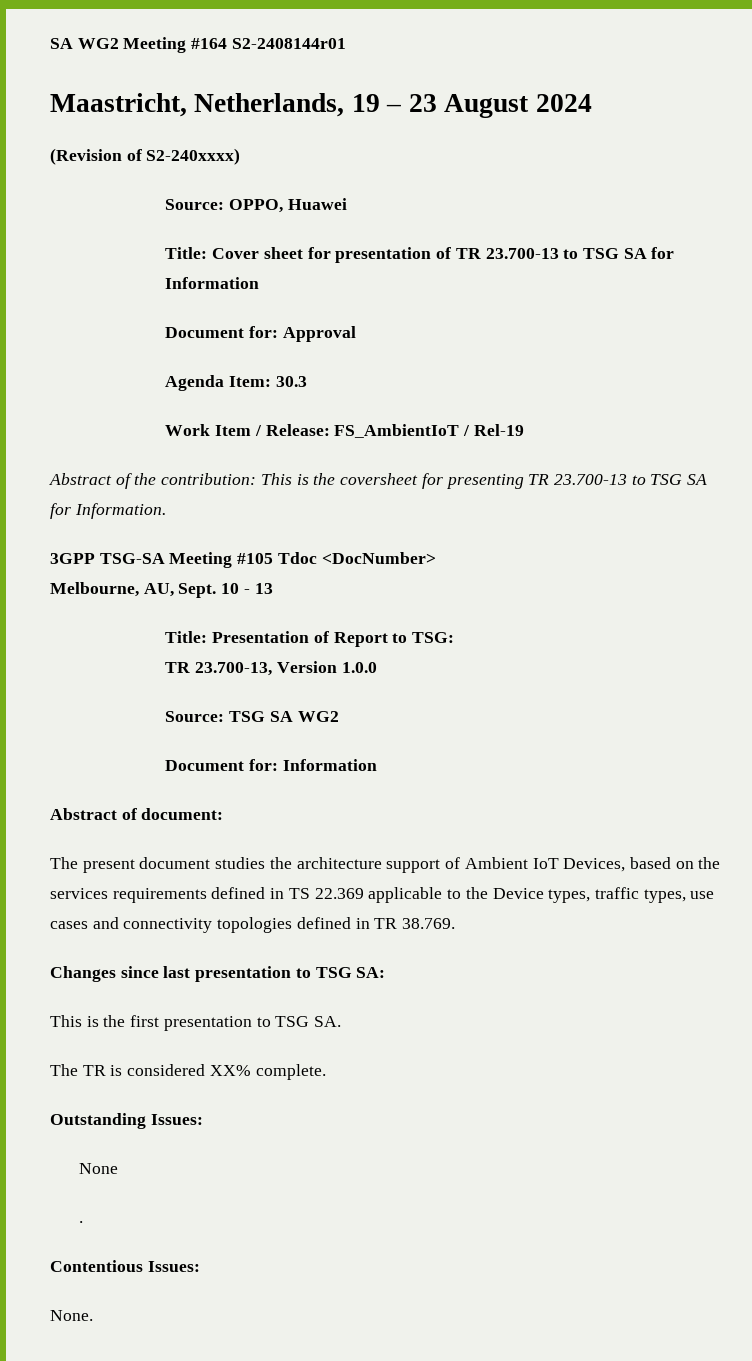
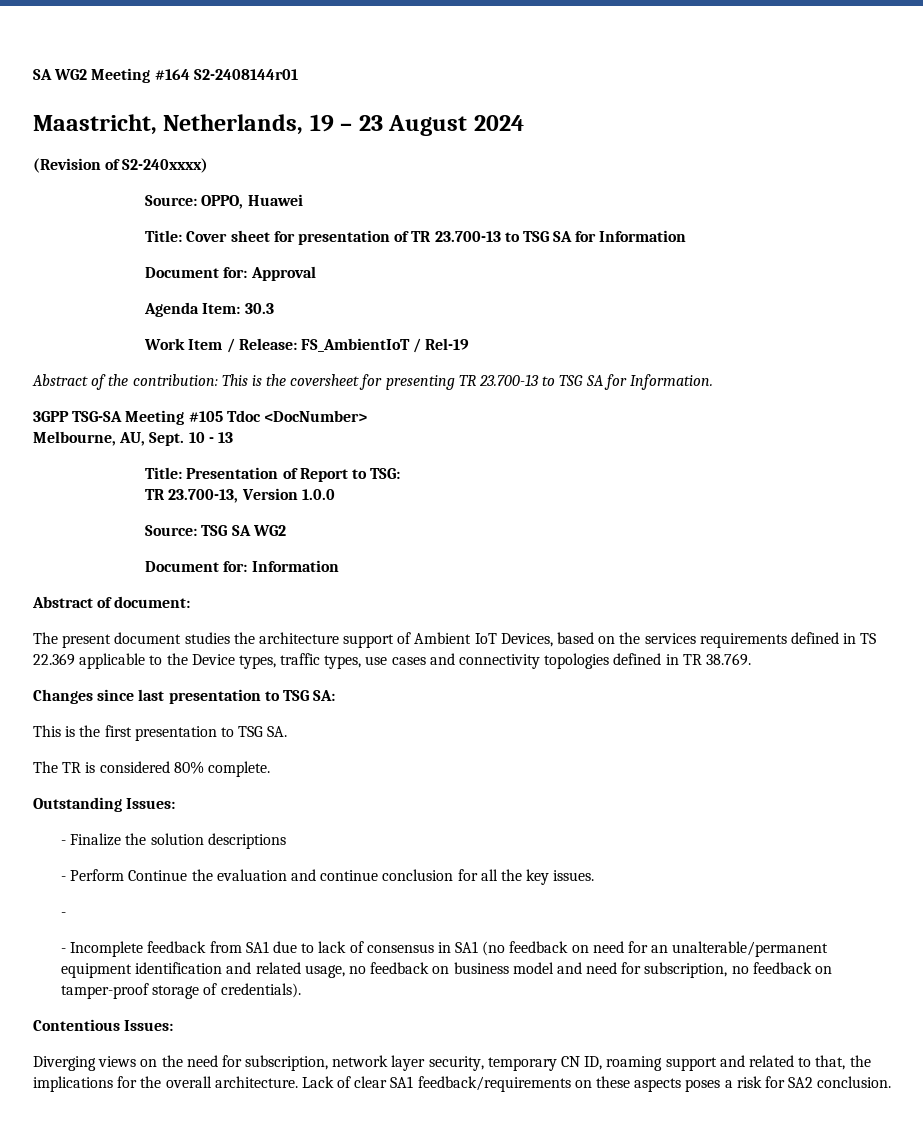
[209,1065,251,1076] XX% -> [173,761,204,774] 80%
[78,1163,118,1174] [78,1221,83,1223] [50,1260,200,1272] [50,1310,93,1321] None // . // Contentious Issues: // None. -> [61,833,286,849] [61,869,595,885] [61,912,67,917] [61,941,829,957] [61,962,833,978] [61,983,301,999] [33,1019,174,1031] [33,1055,871,1071] [33,1076,892,1092] - Finalize the solution descriptions // - Perform Continue the evaluation and continue conclusion for all the key issues. // - // - Incomplete feedback from SA1 due to lack of consensus in SA1 (no feedback on need for an unalterable/permanent equipment identification and related usage, no feedback on business model and need for subscription, no feedback on tamper-proof storage of credentials). // Contentious Issues: // Diverging views on the need for subscription, network layer security, temporary CN ID, roaming support and related to that, the implications for the overall architecture. Lack of clear SA1 feedback/requirements on these aspects poses a risk for SA2 conclusion.

